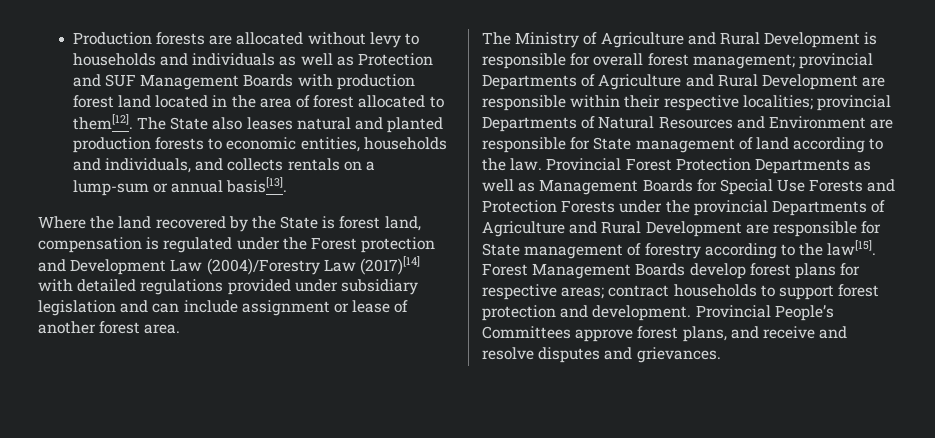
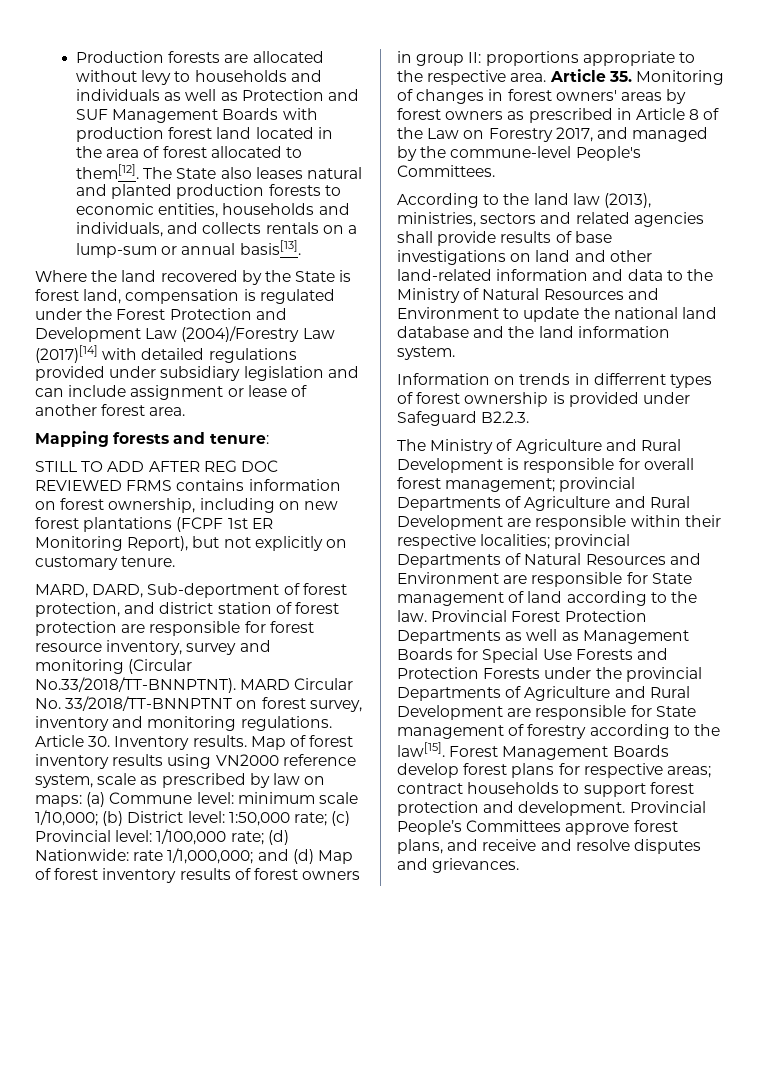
[361,237,436,253] protection -> [169,308,252,320] Protection
(181, 329) none -> [35,431,269,447] [35,460,278,472] [35,479,341,491] [35,498,338,513] [35,517,273,532] [35,536,347,551] [35,556,176,570] [35,583,347,598] [35,602,339,617] [35,621,314,636] [35,640,271,655] [35,659,193,674] [35,677,354,693] [35,696,362,712] [35,716,332,731] [35,735,354,750] [35,754,356,769] [35,773,326,788] [35,792,358,807] [35,810,351,826] [35,829,289,845] [35,848,353,864] [35,868,361,883] [397,51,695,66] [397,69,724,85] [397,89,687,104] [397,108,720,123] [397,127,709,142] [397,146,641,161] [397,165,495,177] [397,193,651,208] [397,212,704,227] [397,231,612,246] [397,250,652,265] [397,269,713,281] [397,288,659,303] [397,307,717,322] [397,326,670,338] [397,346,455,360] [397,373,712,388] [397,392,690,407] [397,411,530,426] // Mapping forests and tenure: // STILL TO ADD AFTER REG DOC REVIEWED FRMS contains information on forest ownership, including on new forest plantations (FCPF 1st ER Monitoring Report), but not explicitly on customary tenure. // MARD, DARD, Sub-deportment of forest protection, and district station of forest protection are responsible for forest resource inventory, survey and monitoring (Circular No.33/2018/TT-BNNPTNT). MARD Circular No. 33/2018/TT-BNNPTNT on forest survey, inventory and monitoring regulations. Article 30. Inventory results. Map of forest inventory results using VN2000 reference system, scale as prescribed by law on maps: (a) Commune level: minimum scale 1/10,000; (b) District level: 1:50,000 rate; (c) Provincial level: 1/100,000 rate; (d) Nationwide: rate 1/1,000,000; and (d) Map of forest inventory results of forest owners in group II: proportions appropriate to the respective area. Article 35. Monitoring of changes in forest owners' areas by forest owners as prescribed in Article 8 of the Law on Forestry 2017, and managed by the commune-level People's Committees. // According to the land law (2013), ministries, sectors and related agencies shall provide results of base investigations on land and other land-related information and data to the Ministry of Natural Resources and Environment to update the national land database and the land information system. // Information on trends in differrent types of forest ownership is provided under Safeguard B2.2.3.

